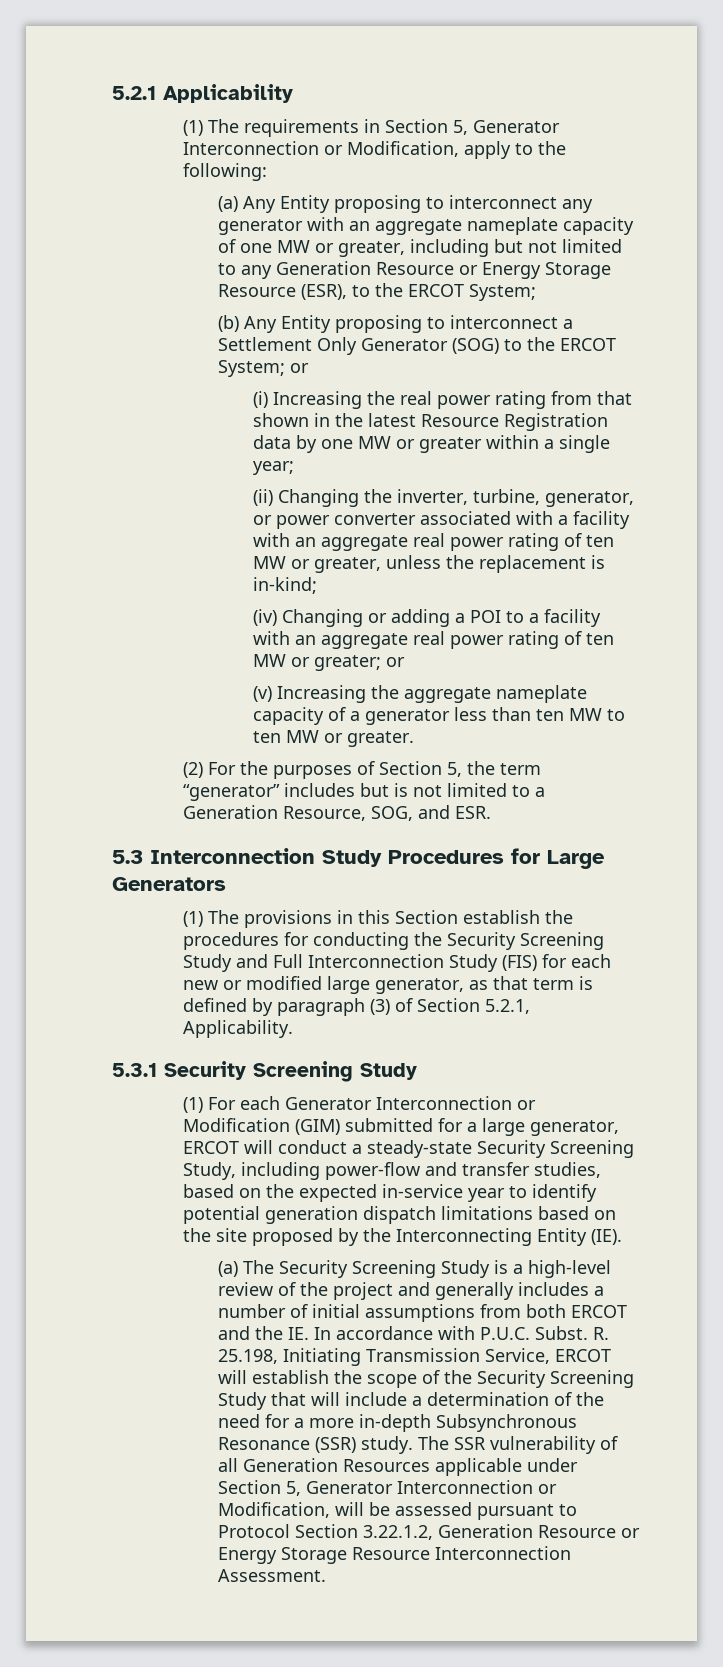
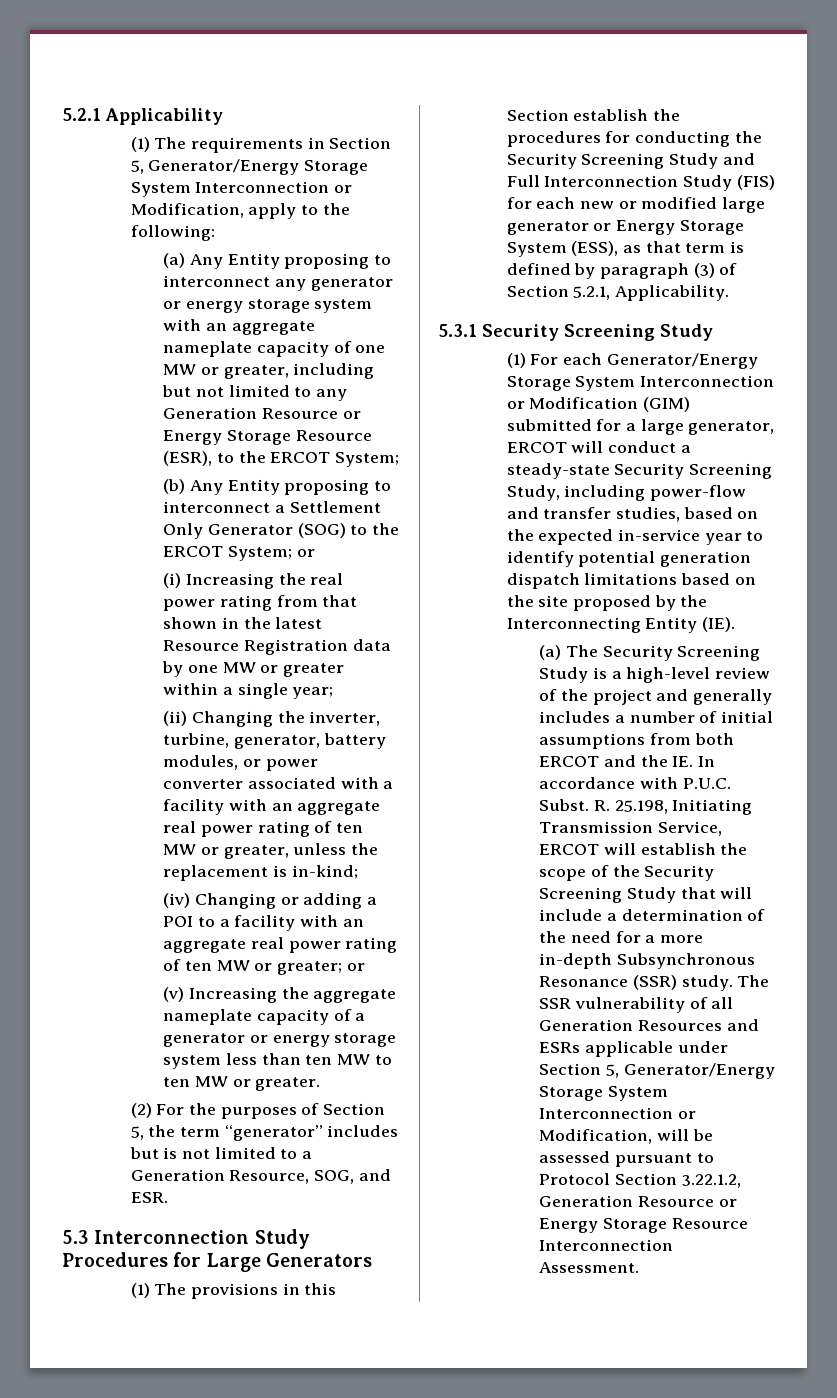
[472,120,560,133] Generator -> [148,159,368,175] [130,182,191,197] Generator/Energy Storage System
(303, 227) none -> [163,299,373,313] or energy storage system
(635, 499) none -> [323,733,386,749] [163,755,239,770] battery modules,
(451, 717) none -> [249,1033,397,1047] [163,1055,222,1069] or energy storage system
[374,978,464,994] generator, -> [506,220,744,235] [506,241,619,257] generator or Energy Storage System (ESS),
[284,1097,372,1110] Generator -> [606,353,758,369] [506,376,636,391] Generator/Energy Storage System
(430, 1465) none -> [726,1019,759,1031] [539,1042,581,1053] and ESRs
[305,1481,393,1494] Generator -> [623,1063,775,1079] [539,1086,668,1101] Generator/Energy Storage System

